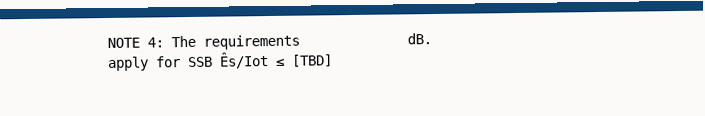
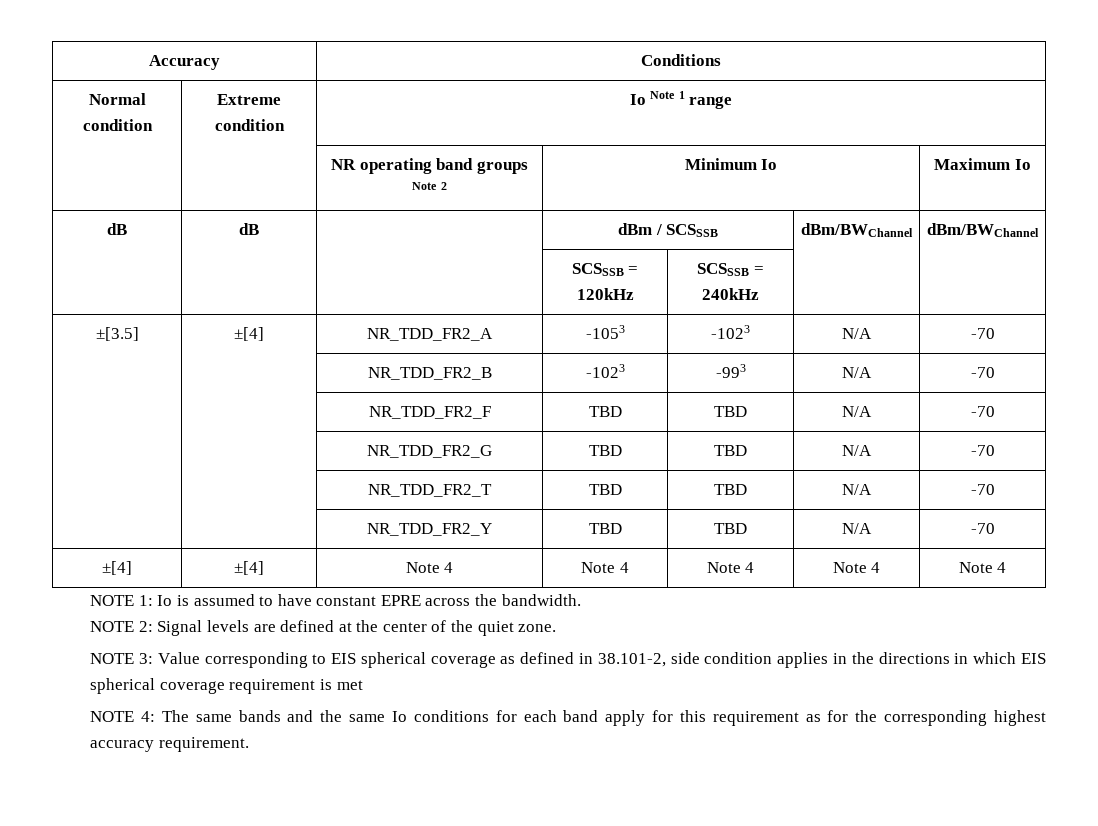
[106,34,300,50] [106,52,333,71] [406,33,432,45] NOTE 4: The requirements apply for SSB Ês/Iot ≤ [TBD] dB. -> [149,55,220,70] [641,54,722,66] [88,93,146,105] [82,119,153,131] [217,94,281,105] [214,119,285,131] [629,91,733,109] [331,158,528,174] [412,182,447,190] [684,158,778,170] [934,158,1031,170] [107,223,127,235] [239,223,259,235] [617,223,719,237] [801,223,913,237] [927,223,1039,237] [571,263,639,276] [576,288,634,300] [697,263,764,276] [702,288,759,300] [95,327,139,341] [234,327,264,341] [367,328,493,341] [585,325,625,339] [711,325,750,339] [842,328,872,339] [970,328,995,339] [367,367,492,380] [585,364,625,378] [715,364,746,378] [842,367,872,378] [970,367,995,378] [368,406,491,419] [588,406,622,417] [714,406,747,417] [842,406,872,417] [970,406,995,417] [367,445,492,458] [588,445,622,456] [714,445,747,456] [842,445,872,456] [970,445,995,456] [368,484,492,497] [588,484,622,495] [714,484,747,495] [842,484,872,495] [970,484,995,495] [367,523,492,536] [588,523,622,534] [714,523,747,534] [842,523,872,534] [970,523,995,534] [102,561,132,575] [234,561,264,575] [405,562,454,573] [581,562,629,573] [706,562,755,573] [832,562,881,573] [958,562,1007,573] [90,594,581,606] [90,620,557,636] [90,652,1046,668] [90,678,363,694] [90,710,1047,726] [90,737,249,752] Accuracy | Conditions // Normal condition | Extreme condition | Io Note 1 range // | | NR operating band groups Note 2 | Minimum Io | Maximum Io // dB | dB | | dBm / SCSSSB | dBm/BWChannel | dBm/BWChannel // | | | SCSSSB = 120kHz | SCSSSB = 240kHz | | // ±[3.5] | ±[4] | NR_TDD_FR2_A | -1053 | -1023 | N/A | -70 // | | NR_TDD_FR2_B | -1023 | -993 | N/A | -70 // | | NR_TDD_FR2_F | TBD | TBD | N/A | -70 // | | NR_TDD_FR2_G | TBD | TBD | N/A | -70 // | | NR_TDD_FR2_T | TBD | TBD | N/A | -70 // | | NR_TDD_FR2_Y | TBD | TBD | N/A | -70 // ±[4] | ±[4] | Note 4 | Note 4 | Note 4 | Note 4 | Note 4 // NOTE 1: Io is assumed to have constant EPRE across the bandwidth. // NOTE 2: Signal levels are defined at the center of the quiet zone. // NOTE 3: Value corresponding to EIS spherical coverage as defined in 38.101-2, side condition applies in the directions in which EIS spherical coverage requirement is met // NOTE 4: The same bands and the same Io conditions for each band apply for this requirement as for the corresponding highest accuracy requirement.

